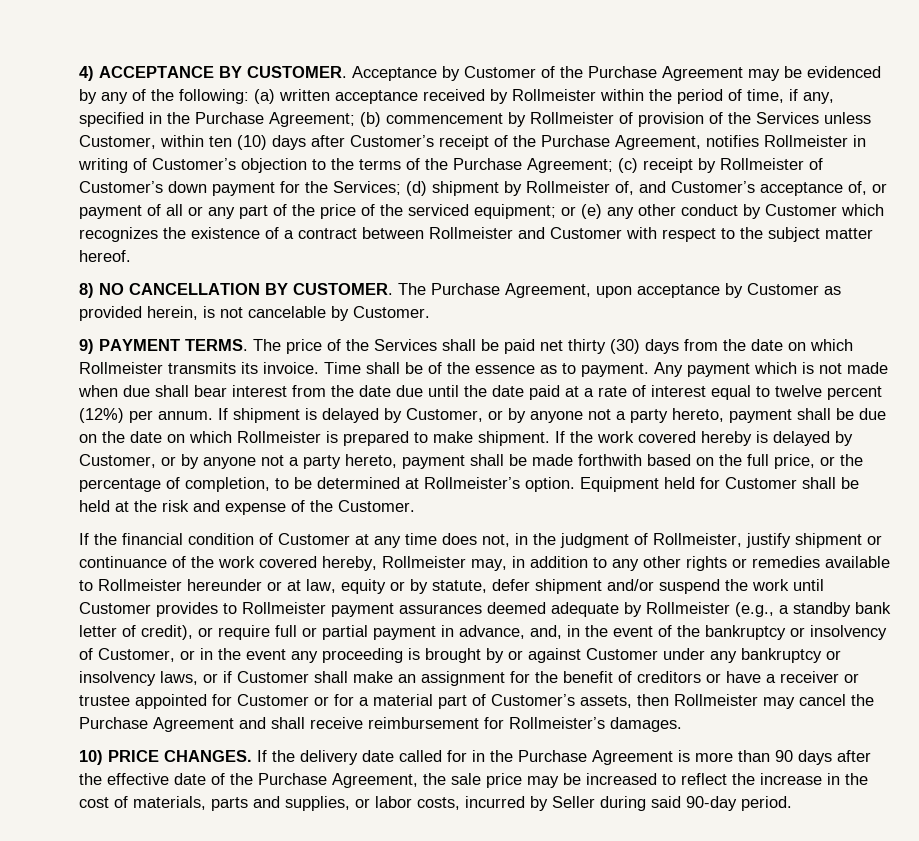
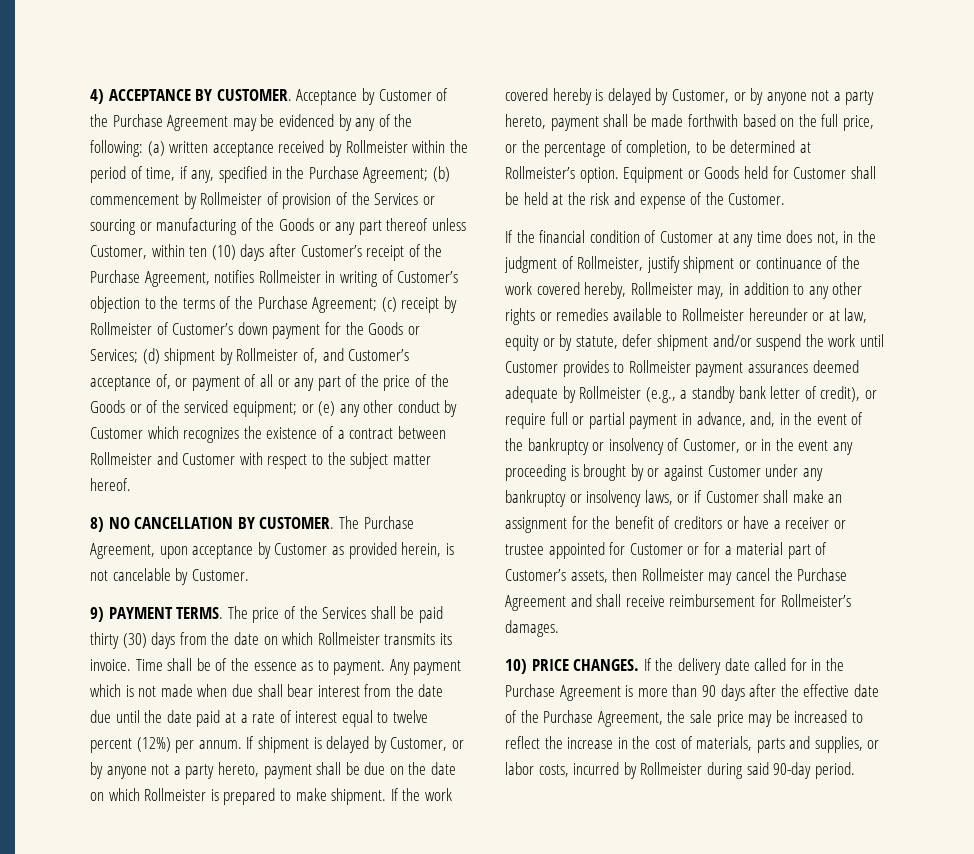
(819, 118) none -> [422,196,435,205] [90,218,429,235] or sourcing or manufacturing of the Goods or any part thereof
(328, 187) none -> [368,322,420,335] Goods or
(403, 210) none -> [90,400,180,413] Goods or of the
[540,340,563,351] net -> (443, 614) none
(659, 484) none -> [687,166,740,179] or Goods
[552,796,595,808] Seller -> [640,762,703,775] Rollmeister

